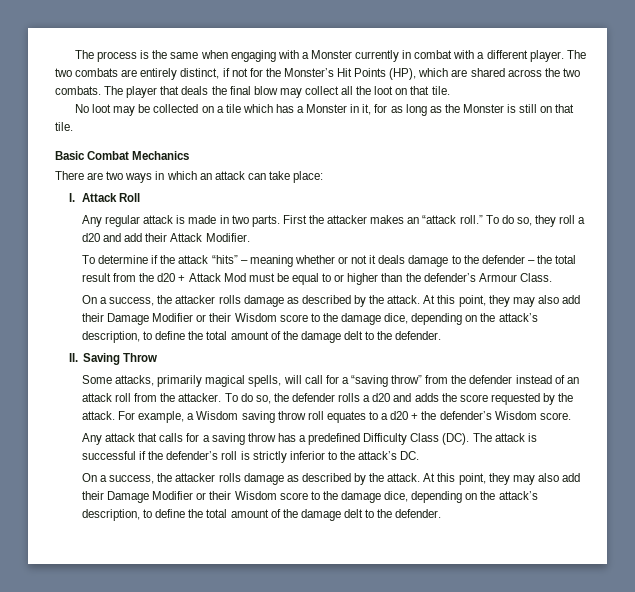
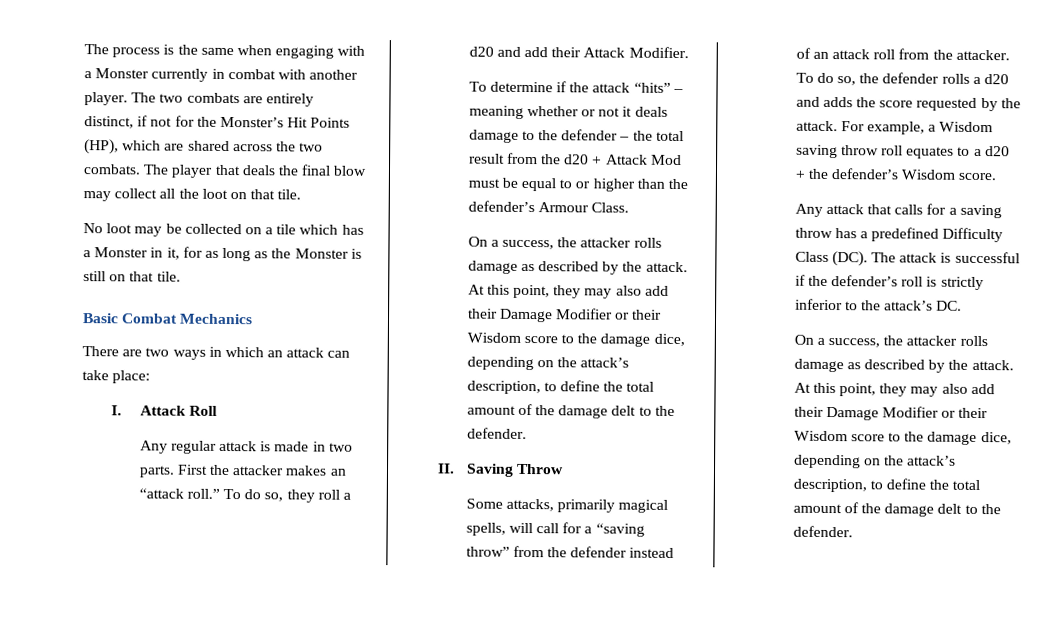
[477,50,528,59] a different -> [309,69,359,80] another

